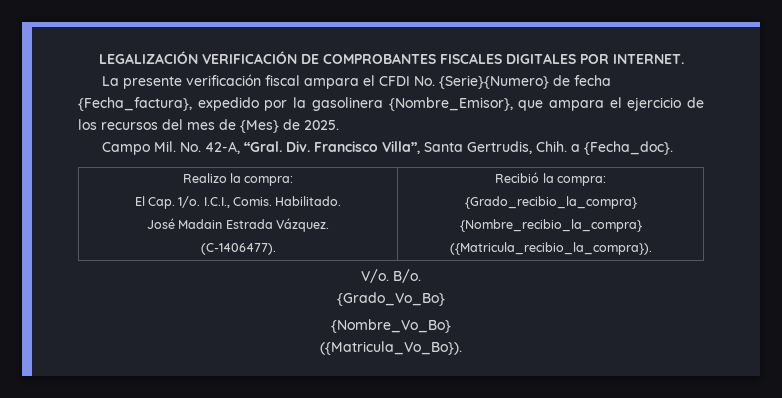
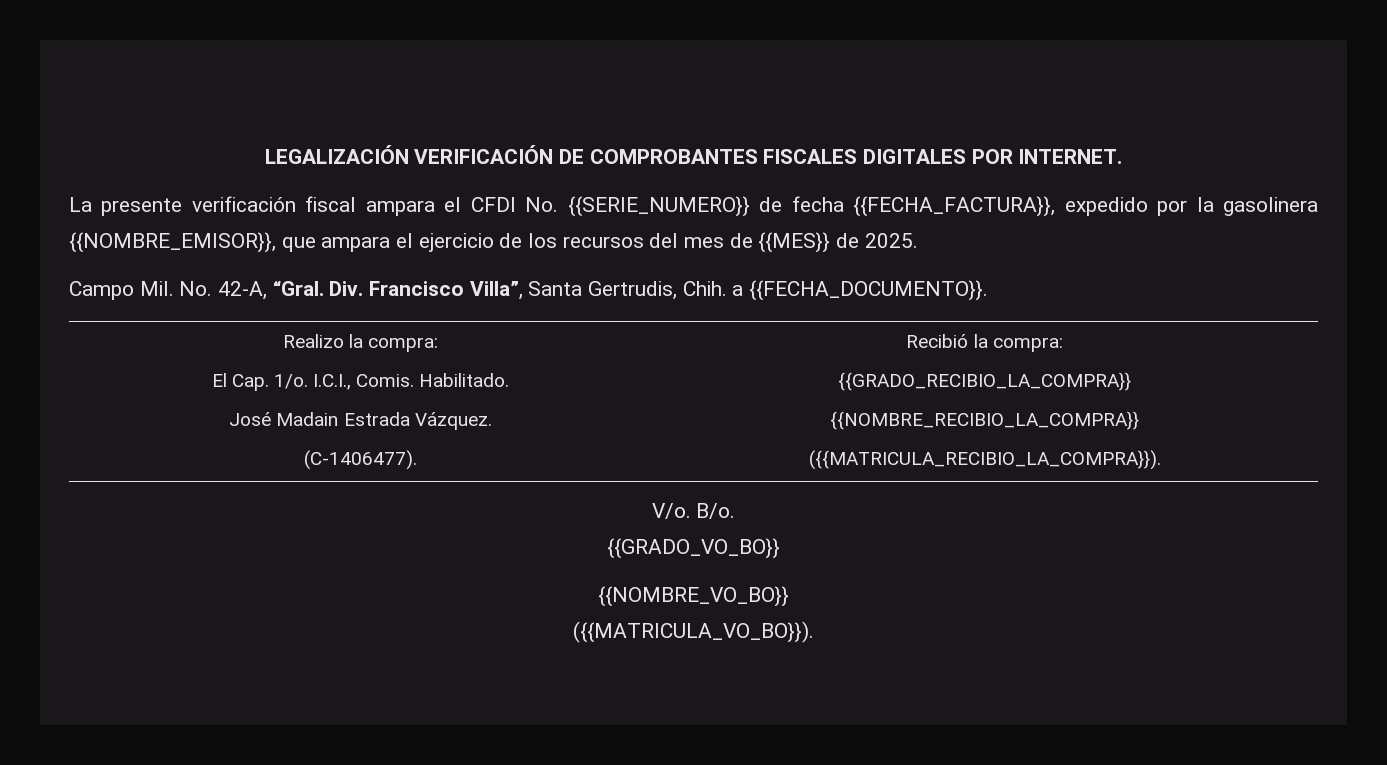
[439,75,550,89] {Serie}{Numero} -> [567,196,750,217] {{SERIE_NUMERO}}
[78,97,192,111] {Fecha_factura}, -> [853,196,1056,217] {{FECHA_FACTURA}},
[388,97,513,111] {Nombre_Emisor}, -> [69,232,276,253] {{NOMBRE_EMISOR}},
[240,120,279,133] {Mes} -> [758,232,831,253] {{MES}}
[584,141,674,155] {Fecha_doc}. -> [749,280,989,301] {{FECHA_DOCUMENTO}}.
[464,196,637,209] [459,219,642,232] [449,242,652,255] {Grado_recibio_la_compra} // {Nombre_recibio_la_compra} // ({Matricula_recibio_la_compra}). -> [838,372,1131,391] [830,411,1139,430] [808,450,1161,470] {{GRADO_RECIBIO_LA_COMPRA}} // {{NOMBRE_RECIBIO_LA_COMPRA}} // ({{MATRICULA_RECIBIO_LA_COMPRA}}).
[337,292,445,306] [331,319,451,333] [320,341,462,355] {Grado_Vo_Bo} // {Nombre_Vo_Bo} // ({Matricula_Vo_Bo}). -> [607,538,780,559] [598,586,789,607] [573,621,814,643] {{GRADO_VO_BO}} // {{NOMBRE_VO_BO}} // ({{MATRICULA_VO_BO}}).

